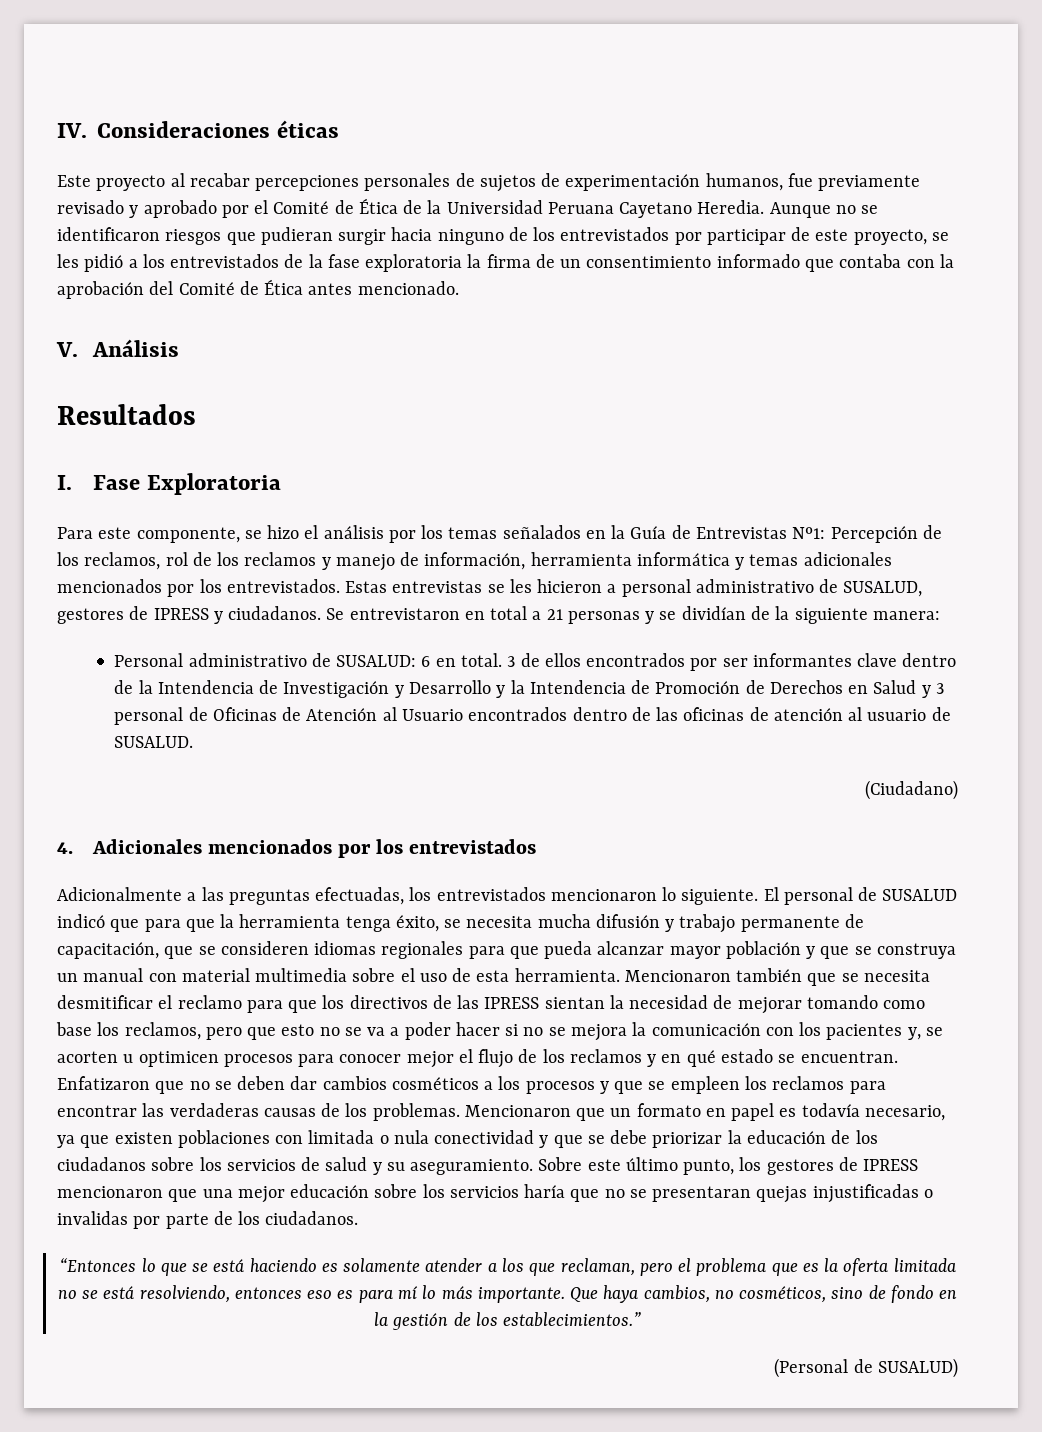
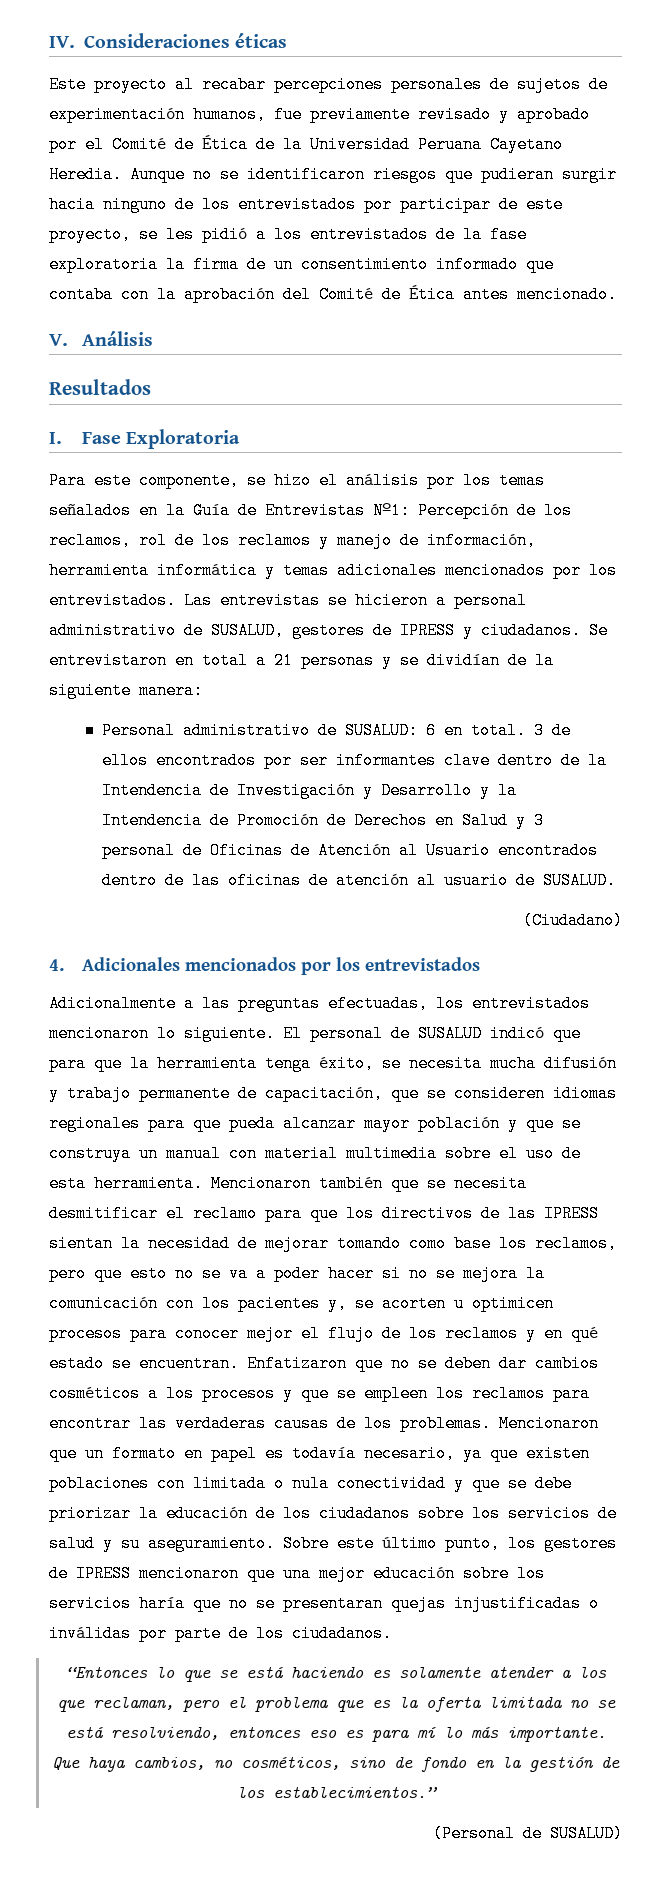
[345,581,388,593] Estas -> [184,592,212,609] Las
[509,579,532,593] les -> (347, 600) none
[57,1211,128,1225] invalidas -> [49,1625,131,1642] inválidas

